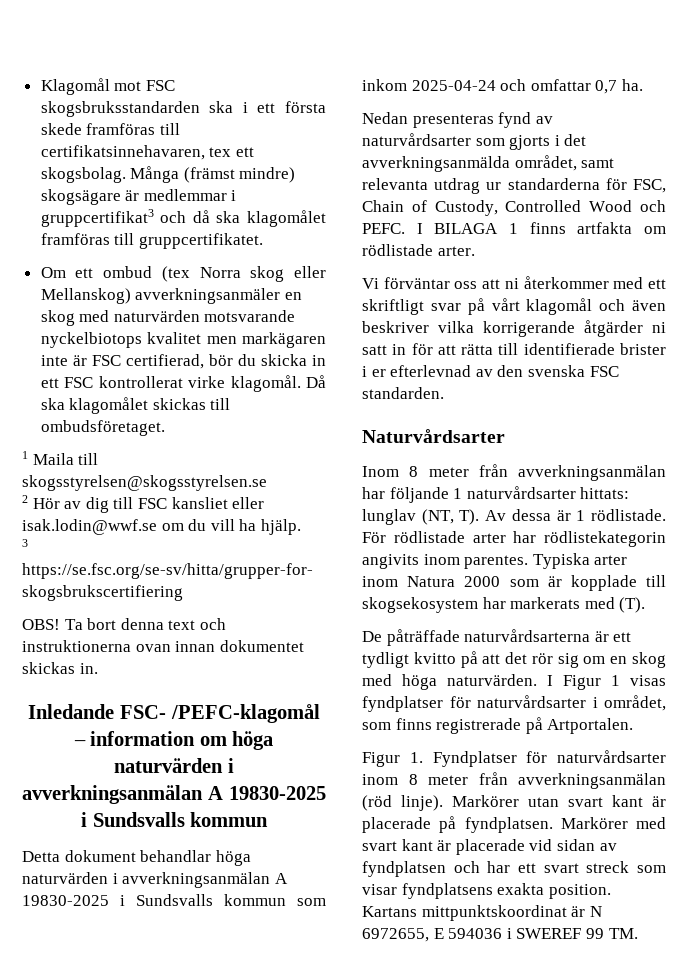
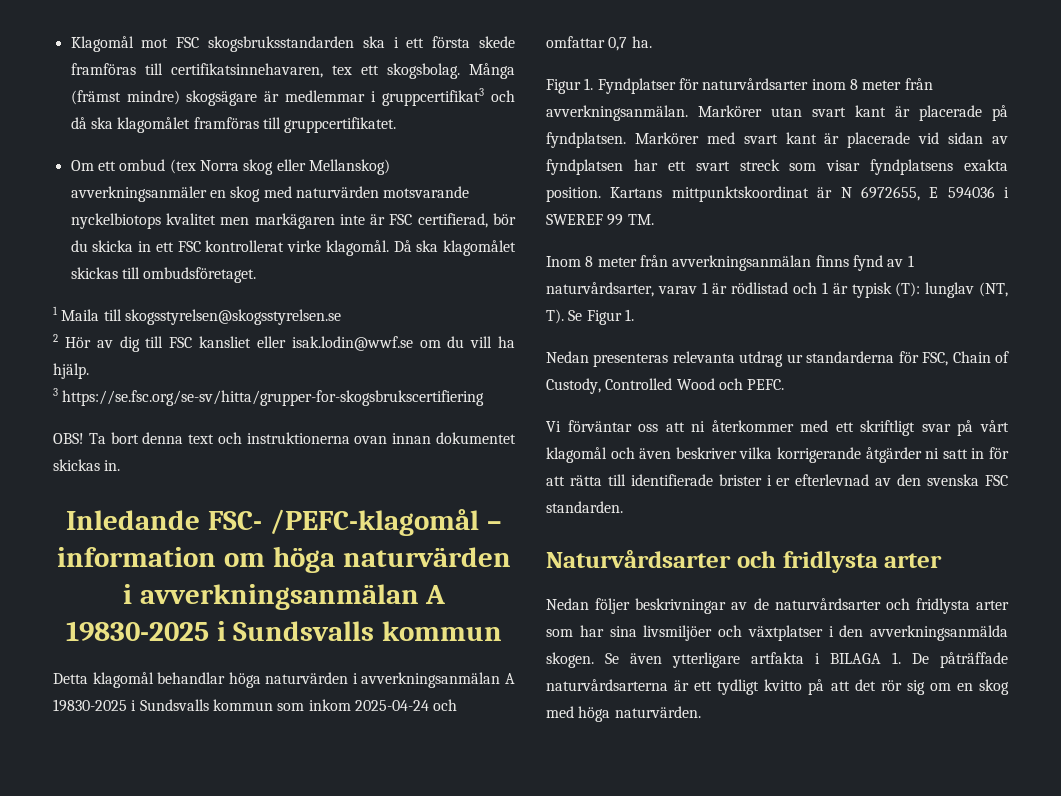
[64,850,136,862] dokument -> [92,672,154,688] klagomål
[362,112,553,128] [362,133,587,150] [362,155,615,172] Nedan presenteras fynd av naturvårdsarter som gjorts i det avverkningsanmälda området, samt -> [546,78,933,94] [546,105,1008,121] [546,132,1009,148] [546,159,1008,175] [546,186,1009,202] [546,214,654,226] [546,255,914,271] [546,282,1008,298] [546,309,634,325] [546,351,669,367] Figur 1. Fyndplatser för naturvårdsarter inom 8 meter från avverkningsanmälan. Markörer utan svart kant är placerade på fyndplatsen. Markörer med svart kant är placerade vid sidan av fyndplatsen har ett svart streck som visar fyndplatsens exakta position. Kartans mittpunktskoordinat är N 6972655, E 594036 i SWEREF 99 TM. // Inom 8 meter från avverkningsanmälan finns fynd av 1 naturvårdsarter, varav 1 är rödlistad och 1 är typisk (T): lunglav (NT, T). Se Figur 1. // Nedan presenteras
[416,222,666,234] [362,244,475,256] I BILAGA 1 finns artfakta om rödlistade arter. -> (785, 384) none
[362,464,666,481] [362,486,630,503] [362,509,666,525] [362,531,666,547] [362,553,628,569] [362,575,666,591] [362,597,646,613] // Inom 8 meter från avverkningsanmälan har följande 1 naturvårdsarter hittats: lunglav (NT, T). Av dessa är 1 rödlistade. För rödlistade arter har rödlistekategorin angivits inom parentes. Typiska arter inom Natura 2000 som är kopplade till skogsekosystem har markerats med (T). // -> [736,551,943,573] [546,598,1009,614] [546,625,1008,641] [546,652,901,668] och fridlysta arter // Nedan följer beskrivningar av de naturvårdsarter och fridlysta arter som har sina livsmiljöer och växtplatser i den avverkningsanmälda skogen. Se även ytterligare artfakta i BILAGA 1.
[547,675,666,690] [362,695,666,712] [362,717,634,734] [362,750,666,767] [362,772,666,789] [362,795,666,811] [362,816,666,833] [362,839,617,855] [362,861,666,877] [362,883,611,899] [362,905,602,921] [362,928,638,942] I Figur 1 visas fyndplatser för naturvårdsarter i området, som finns registrerade på Artportalen. // Figur 1. Fyndplatser för naturvårdsarter inom 8 meter från avverkningsanmälan (röd linje). Markörer utan svart kant är placerade på fyndplatsen. Markörer med svart kant är placerade vid sidan av fyndplatsen och har ett svart streck som visar fyndplatsens exakta position. Kartans mittpunktskoordinat är N 6972655, E 594036 i SWEREF 99 TM. -> (701, 712) none

